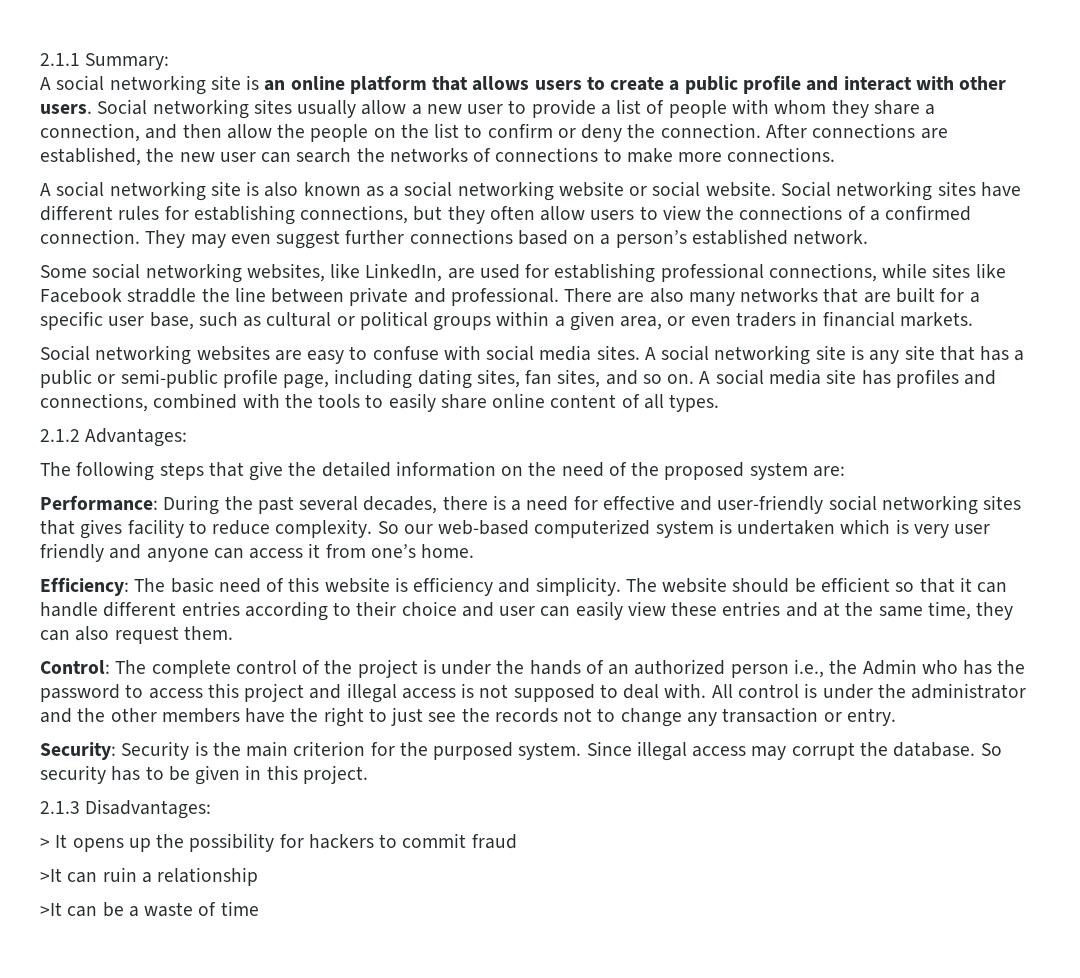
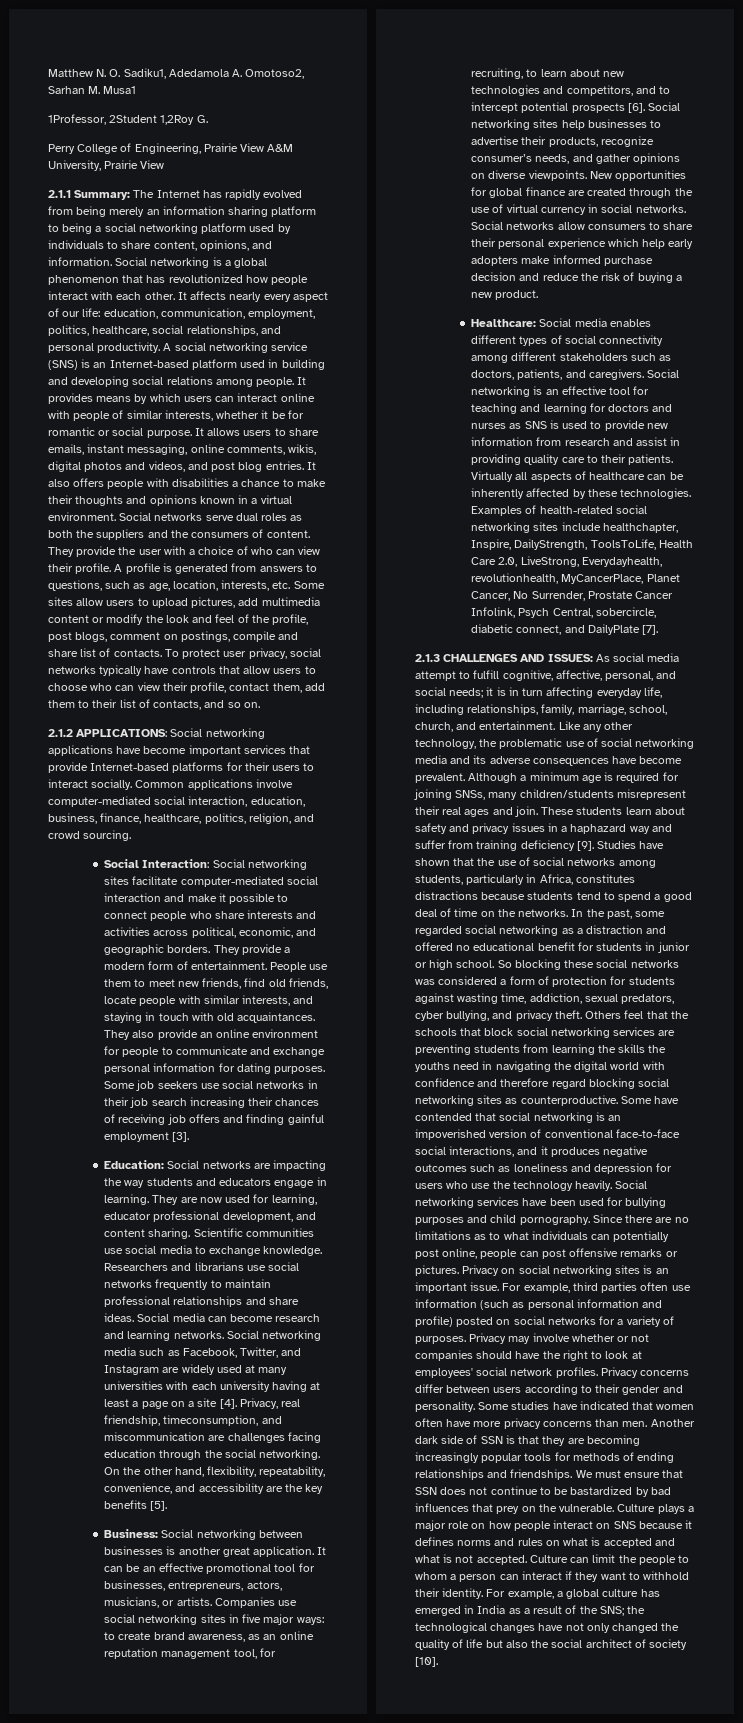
[40,53,170,70] [40,75,1007,95] [40,99,936,119] [40,123,948,142] [40,147,836,166] [40,181,1021,201] [40,205,972,225] [40,229,869,249] [40,263,1006,283] [40,287,980,306] [40,311,973,331] [40,345,1025,365] [40,369,997,389] [40,393,720,412] [40,428,188,447] [40,461,845,481] [40,495,1022,515] [40,519,991,539] [40,543,475,562] [40,577,1008,596] [40,601,1014,621] [40,626,233,644] [40,659,1026,678] [40,683,1027,703] [40,707,896,727] [40,741,1002,761] [40,765,368,785] [40,799,212,819] [40,833,517,852] [40,867,259,886] [40,901,259,917] 2.1.1 Summary: // A social networking site is an online platform that allows users to create a public profile and interact with other users. Social networking sites usually allow a new user to provide a list of people with whom they share a connection, and then allow the people on the list to confirm or deny the connection. After connections are established, the new user can search the networks of connections to make more connections. // A social networking site is also known as a social networking website or social website. Social networking sites have different rules for establishing connections, but they often allow users to view the connections of a confirmed connection. They may even suggest further connections based on a person’s established network. // Some social networking websites, like LinkedIn, are used for establishing professional connections, while sites like Facebook straddle the line between private and professional. There are also many networks that are built for a specific user base, such as cultural or political groups within a given area, or even traders in financial markets. // Social networking websites are easy to confuse with social media sites. A social networking site is any site that has a public or semi-public profile page, including dating sites, fan sites, and so on. A social media site has profiles and connections, combined with the tools to easily share online content of all types. // 2.1.2 Advantages: // The following steps that give the detailed information on the need of the proposed system are: // Performance: During the past several decades, there is a need for effective and user-friendly social networking sites that gives facility to reduce complexity. So our web-based computerized system is undertaken which is very user friendly and anyone can access it from one’s home. // Efficiency: The basic need of this website is efficiency and simplicity. The website should be efficient so that it can handle different entries according to their choice and user can easily view these entries and at the same time, they can also request them. // Control: The complete control of the project is under the hands of an authorized person i.e., the Admin who has the password to access this project and illegal access is not supposed to deal with. All control is under the administrator and the other members have the right to just see the records not to change any transaction or entry. // Security: Security is the main criterion for the purposed system. Since illegal access may corrupt the database. So security has to be given in this project. // 2.1.3 Disadvantages: // > It opens up the possibility for hackers to commit fraud // >It can ruin a relationship // >It can be a waste of time -> [48,68,305,79] [48,86,137,94] [48,114,208,125] [48,143,294,154] [48,160,165,171] [48,189,303,200] [48,206,317,217] [48,223,291,234] [48,240,273,251] [48,257,268,268] [48,274,309,285] [48,291,328,302] [48,308,316,319] [48,325,281,336] [48,342,309,353] [48,359,325,370] [48,376,307,387] [48,393,315,404] [48,410,304,421] [48,427,319,438] [48,444,317,455] [48,461,316,472] [48,478,326,489] [48,495,292,506] [48,512,303,521] [48,529,310,540] [48,546,321,557] [48,563,317,574] [48,580,325,591] [48,597,320,608] [48,614,309,625] [48,631,299,642] [48,648,321,659] [48,665,316,676] [48,682,325,693] [48,699,260,710] [48,728,265,739] [48,745,311,756] [48,762,315,773] [48,779,293,790] [48,796,305,807] [48,813,315,824] [48,830,132,841] [104,859,307,870] [104,876,318,887] [104,893,289,904] [104,910,317,921] [104,927,317,938] [104,944,291,955] [104,961,329,972] [104,978,328,989] [104,995,314,1006] [104,1012,316,1023] [104,1029,319,1040] [104,1046,326,1057] [104,1063,326,1074] [104,1080,318,1091] [104,1097,320,1108] [104,1114,324,1125] [104,1132,190,1142] [104,1160,327,1171] [104,1177,327,1188] [104,1194,317,1205] [104,1211,316,1222] [104,1228,314,1239] [104,1245,323,1256] [104,1262,300,1271] [104,1279,271,1290] [104,1296,299,1307] [104,1313,321,1322] [104,1330,322,1341] [104,1347,302,1358] [104,1364,288,1375] [104,1381,321,1392] [104,1398,301,1409] [104,1415,282,1426] [104,1432,321,1443] [104,1449,321,1460] [104,1466,326,1477] [104,1483,324,1494] [104,1500,168,1511] [104,1529,303,1540] [104,1546,327,1557] [104,1563,315,1574] [104,1580,282,1591] [104,1597,298,1608] [104,1614,324,1625] [104,1631,314,1642] [104,1648,276,1659] [471,68,625,79] [471,85,671,96] [471,102,681,113] [471,119,662,130] [471,136,654,147] [471,153,681,164] [471,170,687,181] [471,187,693,198] [471,204,686,215] [471,221,694,230] [471,238,694,249] [471,255,653,266] [471,272,682,283] [471,290,539,300] [471,318,651,327] [471,335,664,346] [471,352,672,363] [471,369,680,380] [471,386,650,397] [471,403,673,414] [471,420,668,431] [471,437,681,446] [471,454,674,465] [471,471,684,482] [471,488,692,499] [471,505,647,516] [471,522,678,533] [471,539,693,550] [471,556,662,567] [471,573,680,584] [471,591,674,601] [471,607,656,618] [471,624,659,635] [415,653,680,662] [415,670,677,681] [415,687,662,698] [415,704,667,715] [415,721,634,732] [415,738,695,749] [415,755,683,766] [415,772,679,783] [414,789,686,800] [415,806,685,817] [415,823,672,834] [415,840,665,851] [415,857,656,868] [415,874,635,885] [415,891,692,902] [415,908,666,919] [415,925,667,936] [415,942,690,953] [415,959,679,970] [415,976,675,987] [415,993,675,1004] [415,1010,689,1021] [415,1027,676,1038] [415,1044,667,1055] [415,1061,665,1072] [415,1078,670,1089] [415,1095,680,1106] [415,1112,622,1123] [415,1129,680,1140] [415,1146,649,1157] [415,1163,673,1174] [415,1180,648,1191] [415,1197,667,1208] [415,1214,689,1225] [415,1231,670,1242] [415,1248,678,1259] [415,1265,669,1276] [415,1282,691,1293] [415,1299,663,1310] [415,1316,674,1327] [415,1333,650,1344] [415,1350,642,1361] [415,1367,690,1378] [415,1384,683,1395] [415,1401,695,1412] [415,1418,695,1429] [415,1435,640,1446] [415,1452,675,1463] [415,1469,684,1480] [415,1486,671,1497] [415,1503,694,1514] [415,1520,693,1531] [415,1537,675,1548] [415,1554,690,1565] [415,1571,690,1582] [415,1588,660,1599] [415,1605,646,1616] [415,1622,680,1633] [415,1639,688,1650] [415,1657,438,1667] Matthew N. O. Sadiku1, Adedamola A. Omotoso2, Sarhan M. Musa1 // 1Professor, 2Student 1,2Roy G. // Perry College of Engineering, Prairie View A&M University, Prairie View // 2.1.1 Summary: The Internet has rapidly evolved from being merely an information sharing platform to being a social networking platform used by individuals to share content, opinions, and information. Social networking is a global phenomenon that has revolutionized how people interact with each other. It affects nearly every aspect of our life: education, communication, employment, politics, healthcare, social relationships, and personal productivity. A social networking service (SNS) is an Internet-based platform used in building and developing social relations among people. It provides means by which users can interact online with people of similar interests, whether it be for romantic or social purpose. It allows users to share emails, instant messaging, online comments, wikis, digital photos and videos, and post blog entries. It also offers people with disabilities a chance to make their thoughts and opinions known in a virtual environment. Social networks serve dual roles as both the suppliers and the consumers of content. They provide the user with a choice of who can view their profile. A profile is generated from answers to questions, such as age, location, interests, etc. Some sites allow users to upload pictures, add multimedia content or modify the look and feel of the profile, post blogs, comment on postings, compile and share list of contacts. To protect user privacy, social networks typically have controls that allow users to choose who can view their profile, contact them, add them to their list of contacts, and so on. // 2.1.2 APPLICATIONS: Social networking applications have become important services that provide Internet-based platforms for their users to interact socially. Common applications involve computer-mediated social interaction, education, business, finance, healthcare, politics, religion, and crowd sourcing. // Social Interaction: Social networking sites facilitate computer-mediated social interaction and make it possible to connect people who share interests and activities across political, economic, and geographic borders. They provide a modern form of entertainment. People use them to meet new friends, find old friends, locate people with similar interests, and staying in touch with old acquaintances. They also provide an online environment for people to communicate and exchange personal information for dating purposes. Some job seekers use social networks in their job search increasing their chances of receiving job offers and finding gainful employment [3]. // Education: Social networks are impacting the way students and educators engage in learning. They are now used for learning, educator professional development, and content sharing. Scientific communities use social media to exchange knowledge. Researchers and librarians use social networks frequently to maintain professional relationships and share ideas. Social media can become research and learning networks. Social networking media such as Facebook, Twitter, and Instagram are widely used at many universities with each university having at least a page on a site [4]. Privacy, real friendship, timeconsumption, and miscommunication are challenges facing education through the social networking. On the other hand, flexibility, repeatability, convenience, and accessibility are the key benefits [5]. // Business: Social networking between businesses is another great application. It can be an effective promotional tool for businesses, entrepreneurs, actors, musicians, or artists. Companies use social networking sites in five major ways: to create brand awareness, as an online reputation management tool, for recruiting, to learn about new technologies and competitors, and to intercept potential prospects [6]. Social networking sites help businesses to advertise their products, recognize consumer’s needs, and gather opinions on diverse viewpoints. New opportunities for global finance are created through the use of virtual currency in social networks. Social networks allow consumers to share their personal experience which help early adopters make informed purchase decision and reduce the risk of buying a new product. // Healthcare: Social media enables different types of social connectivity among different stakeholders such as doctors, patients, and caregivers. Social networking is an effective tool for teaching and learning for doctors and nurses as SNS is used to provide new information from research and assist in providing quality care to their patients. Virtually all aspects of healthcare can be inherently affected by these technologies. Examples of health-related social networking sites include healthchapter, Inspire, DailyStrength, ToolsToLife, Health Care 2.0, LiveStrong, Everydayhealth, revolutionhealth, MyCancerPlace, Planet Cancer, No Surrender, Prostate Cancer Infolink, Psych Central, sobercircle, diabetic connect, and DailyPlate [7]. // 2.1.3 CHALLENGES AND ISSUES: As social media attempt to fulfill cognitive, affective, personal, and social needs; it is in turn affecting everyday life, including relationships, family, marriage, school, church, and entertainment. Like any other technology, the problematic use of social networking media and its adverse consequences have become prevalent. Although a minimum age is required for joining SNSs, many children/students misrepresent their real ages and join. These students learn about safety and privacy issues in a haphazard way and suffer from training deficiency [9]. Studies have shown that the use of social networks among students, particularly in Africa, constitutes distractions because students tend to spend a good deal of time on the networks. In the past, some regarded social networking as a distraction and offered no educational benefit for students in junior or high school. So blocking these social networks was considered a form of protection for students against wasting time, addiction, sexual predators, cyber bullying, and privacy theft. Others feel that the schools that block social networking services are preventing students from learning the skills the youths need in navigating the digital world with confidence and therefore regard blocking social networking sites as counterproductive. Some have contended that social networking is an impoverished version of conventional face-to-face social interactions, and it produces negative outcomes such as loneliness and depression for users who use the technology heavily. Social networking services have been used for bullying purposes and child pornography. Since there are no limitations as to what individuals can potentially post online, people can post offensive remarks or pictures. Privacy on social networking sites is an important issue. For example, third parties often use information (such as personal information and profile) posted on social networks for a variety of purposes. Privacy may involve whether or not companies should have the right to look at employees' social network profiles. Privacy concerns differ between users according to their gender and personality. Some studies have indicated that women often have more privacy concerns than men. Another dark side of SSN is that they are becoming increasingly popular tools for methods of ending relationships and friendships. We must ensure that SSN does not continue to be bastardized by bad influences that prey on the vulnerable. Culture plays a major role on how people interact on SNS because it defines norms and rules on what is accepted and what is not accepted. Culture can limit the people to whom a person can interact if they want to withhold their identity. For example, a global culture has emerged in India as a result of the SNS; the technological changes have not only changed the quality of life but also the social architect of society [10].

